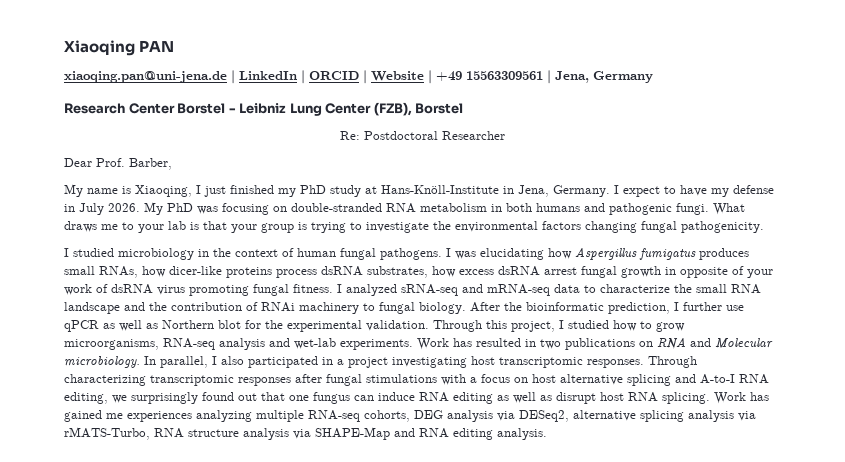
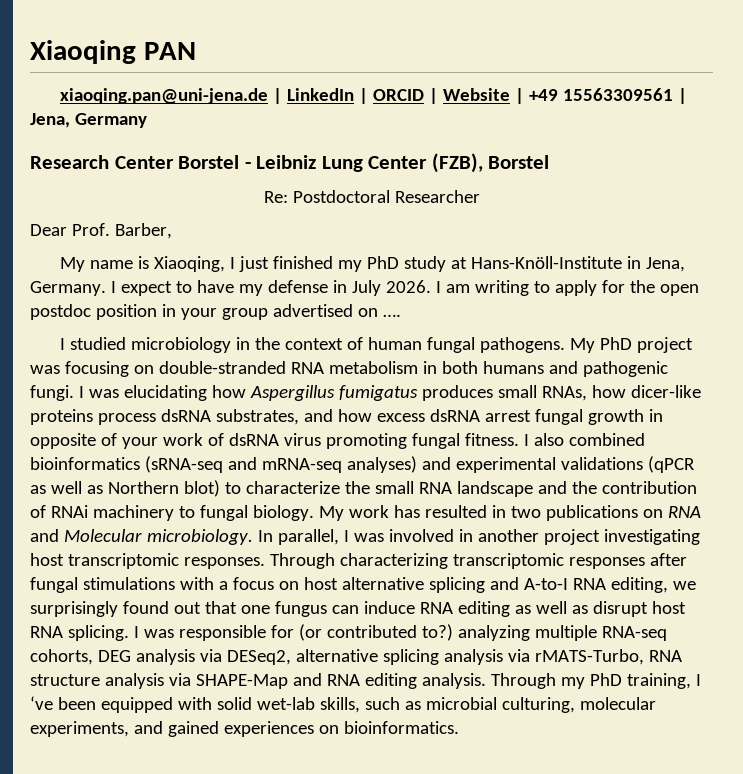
(140, 207) none -> [435,280,699,296] [30,304,401,320] [59,337,565,353] I am writing to apply for the open postdoc position in your group advertised on …. // I studied microbiology in the context of human fungal pathogens.
(193, 207) none -> [636,337,693,353] project
[713,203,745,215] [64,221,764,233] [64,248,442,260] What draws me to your lab is that your group is trying to investigate the environmental factors changing fungal pathogenicity. // I studied microbiology in the context of human fungal pathogens. -> (74, 393) none
(428, 272) none -> [303,409,333,422] and
[346,284,580,296] analyzed sRNA-seq and mRNA-seq data -> [533,433,645,446] [30,456,695,473] [30,480,220,497] also combined bioinformatics (sRNA-seq and mRNA-seq analyses) and experimental validations (qPCR as well as Northern blot)
[470,302,744,314] [64,320,685,332] [64,338,449,350] After the bioinformatic prediction, I further use qPCR as well as Northern blot for the experimental validation. Through this project, I studied how to grow microorganisms, RNA-seq analysis and wet-lab experiments. Work -> [318,505,389,521] My work
[221,356,344,368] also participated in a -> [353,529,539,542] was involved in another
[714,392,769,404] [64,410,192,422] Work has gained me experiences -> [133,624,453,641] I was responsible for (or contributed to?)
(547, 434) none -> [490,673,701,689] [30,696,656,713] [30,721,459,737] Through my PhD training, I ‘ve been equipped with solid wet-lab skills, such as microbial culturing, molecular experiments, and gained experiences on bioinformatics.

